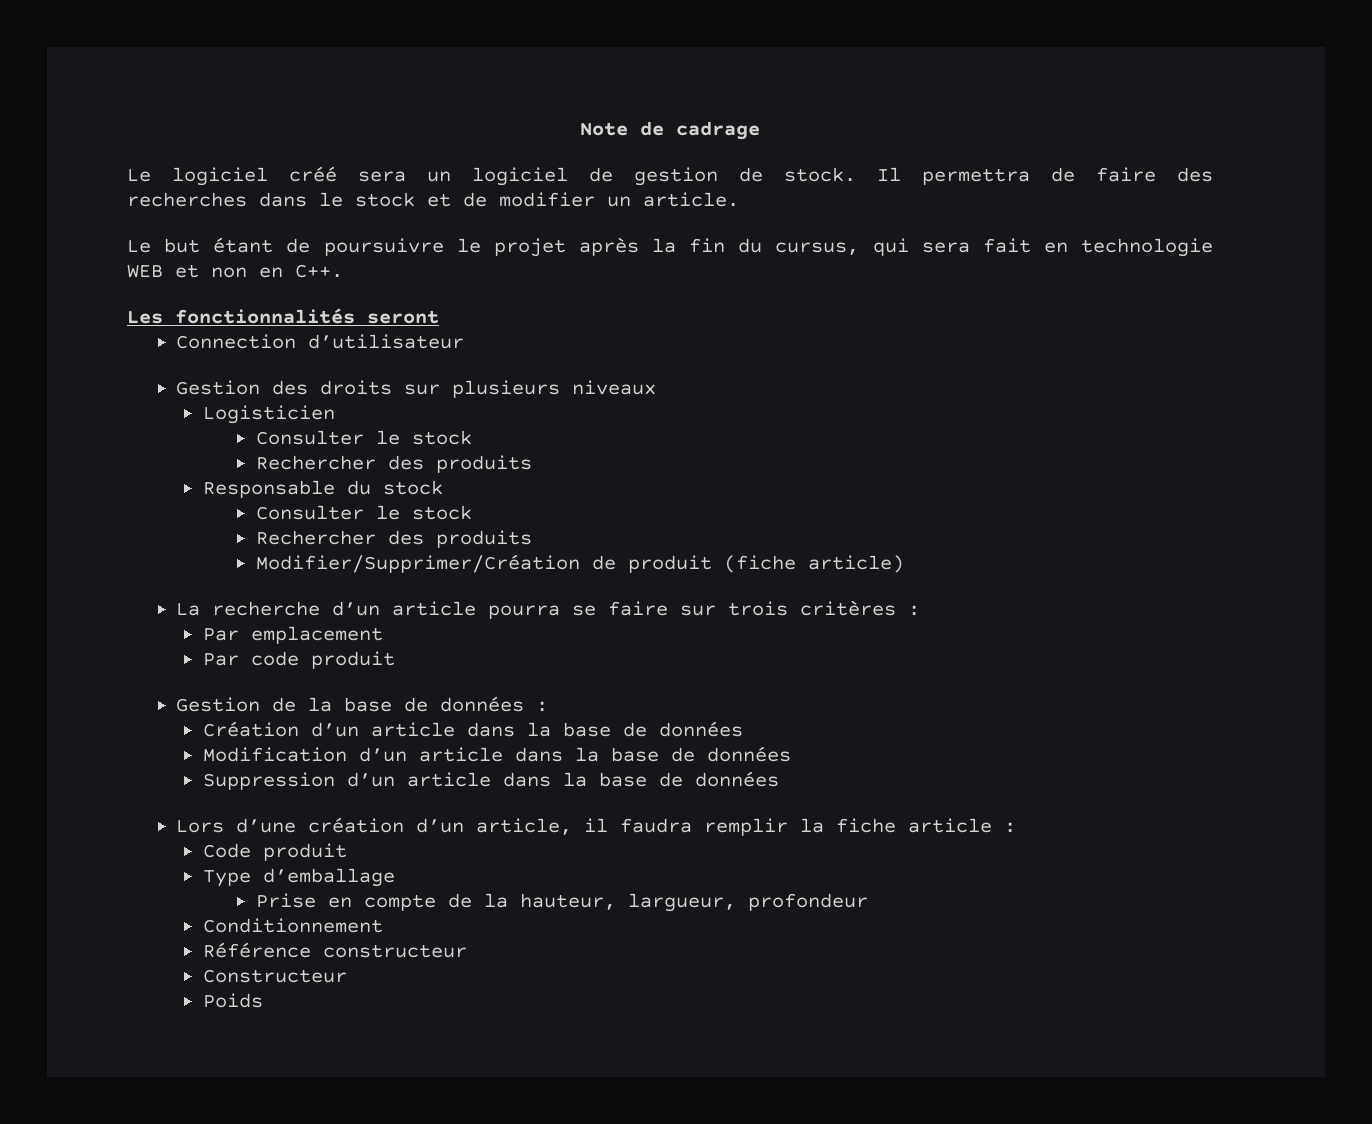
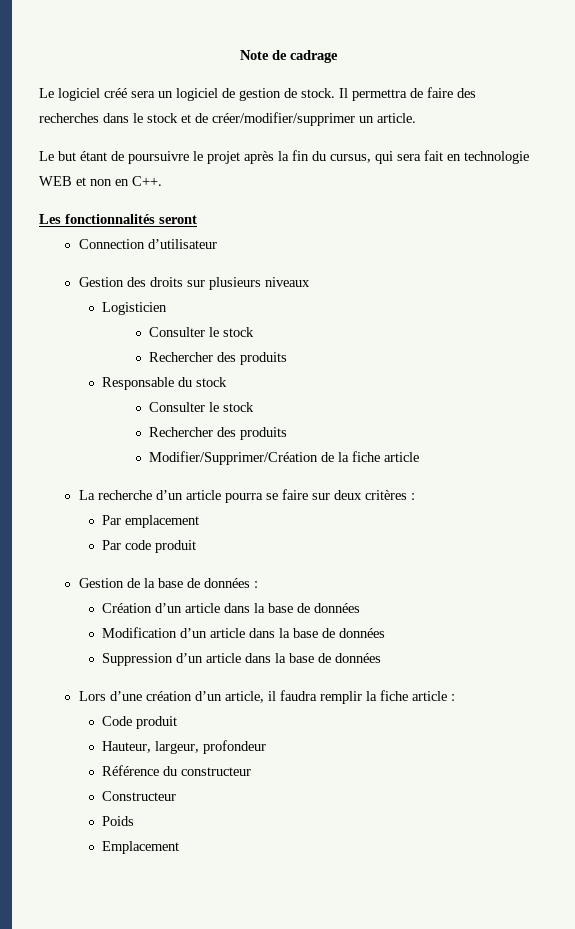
[499,192,595,207] modifier -> [212,112,355,126] créer/modifier/supprimer
[627,555,904,573] produit (fiche article) -> [338,451,420,462] la fiche article
[728,601,789,616] trois -> [333,490,362,500] deux
[202,868,395,887] [255,893,736,912] Type d’emballage // Prise en compte de la hauteur, largueur, -> [102,741,200,754] Hauteur, largeur,
[202,918,383,933] // Conditionnement -> (267, 747) none
(311, 950) none -> [163,766,178,776] du
(263, 1000) none -> [102,841,180,854] // Emplacement

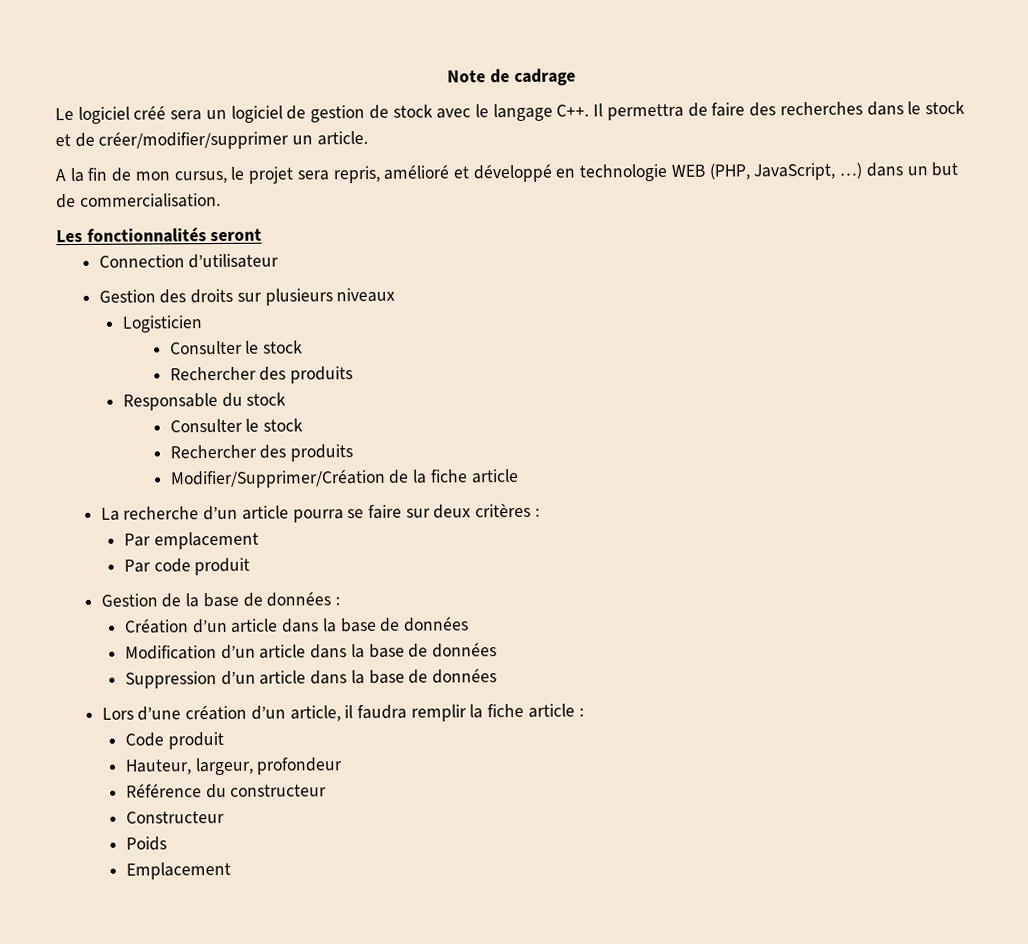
[301,88,335,98] stock. -> [392,103,590,122] stock avec le langage C++.
[39,150,529,164] [39,176,162,186] Le but étant de poursuivre le projet après la fin du cursus, qui sera fait en technologie WEB et non en C++. -> [55,161,959,184] [56,192,221,209] A la fin de mon cursus, le projet sera repris, amélioré et développé en technologie WEB (PHP, JavaScript, …) dans un but de commercialisation.

